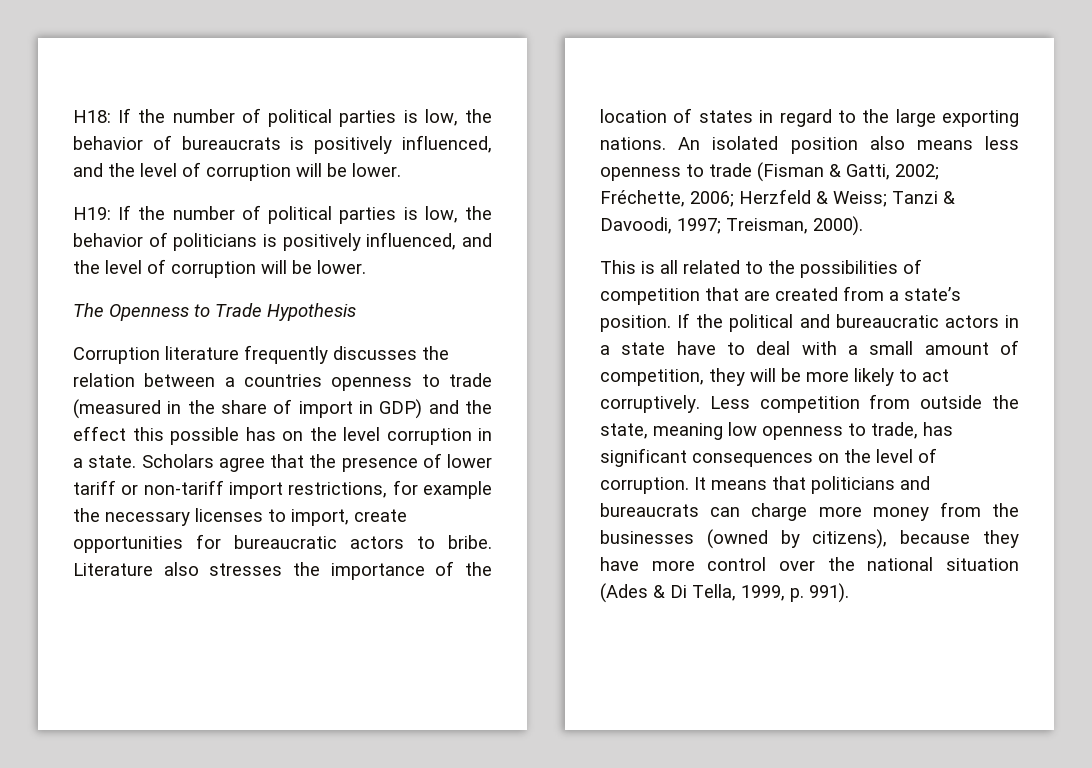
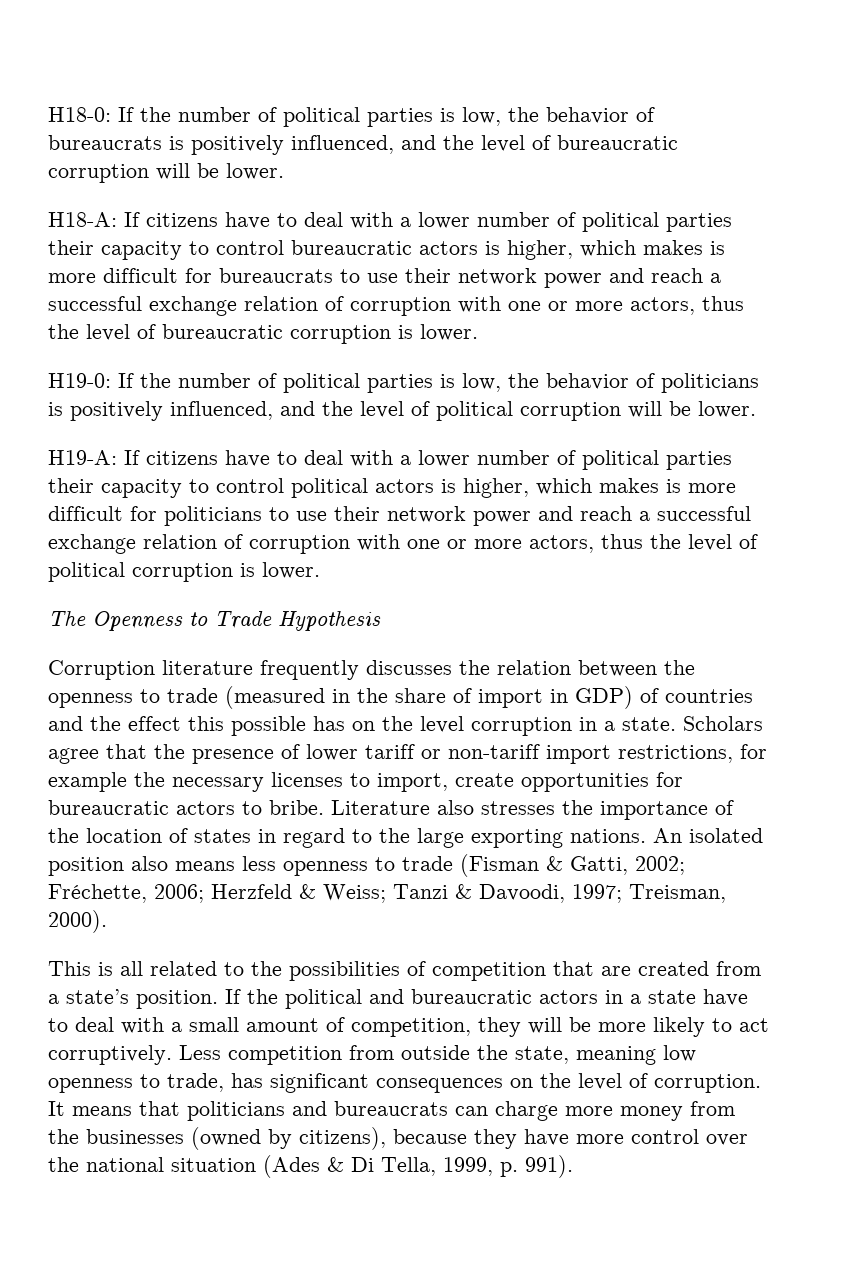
[73,110,111,123] H18: -> [48,107,111,122] H18-0:
[206,163,401,181] [73,207,111,220] corruption will be lower. // H19: -> [557,135,678,150] [48,163,284,183] [48,212,732,232] [48,240,725,260] [48,268,721,288] [48,296,744,316] [48,324,478,344] [48,373,111,388] bureaucratic corruption will be lower. // H18-A: If citizens have to deal with a lower number of political parties their capacity to control bureaucratic actors is higher, which makes is more difficult for bureaucrats to use their network power and reach a successful exchange relation of corruption with one or more actors, thus the level of bureaucratic corruption is lower. // H19-0:
[171,260,366,278] corruption will be lower. -> [436,401,756,421] [48,450,732,470] [48,478,736,498] [48,506,751,526] [48,534,758,554] [48,562,320,582] political corruption will be lower. // H19-A: If citizens have to deal with a lower number of political parties their capacity to control political actors is higher, which makes is more difficult for politicians to use their network power and reach a successful exchange relation of corruption with one or more actors, thus the level of political corruption is lower.
[224,374,322,387] a countries -> [664,660,695,675] the
(423, 409) none -> [640,688,753,703] of countries

